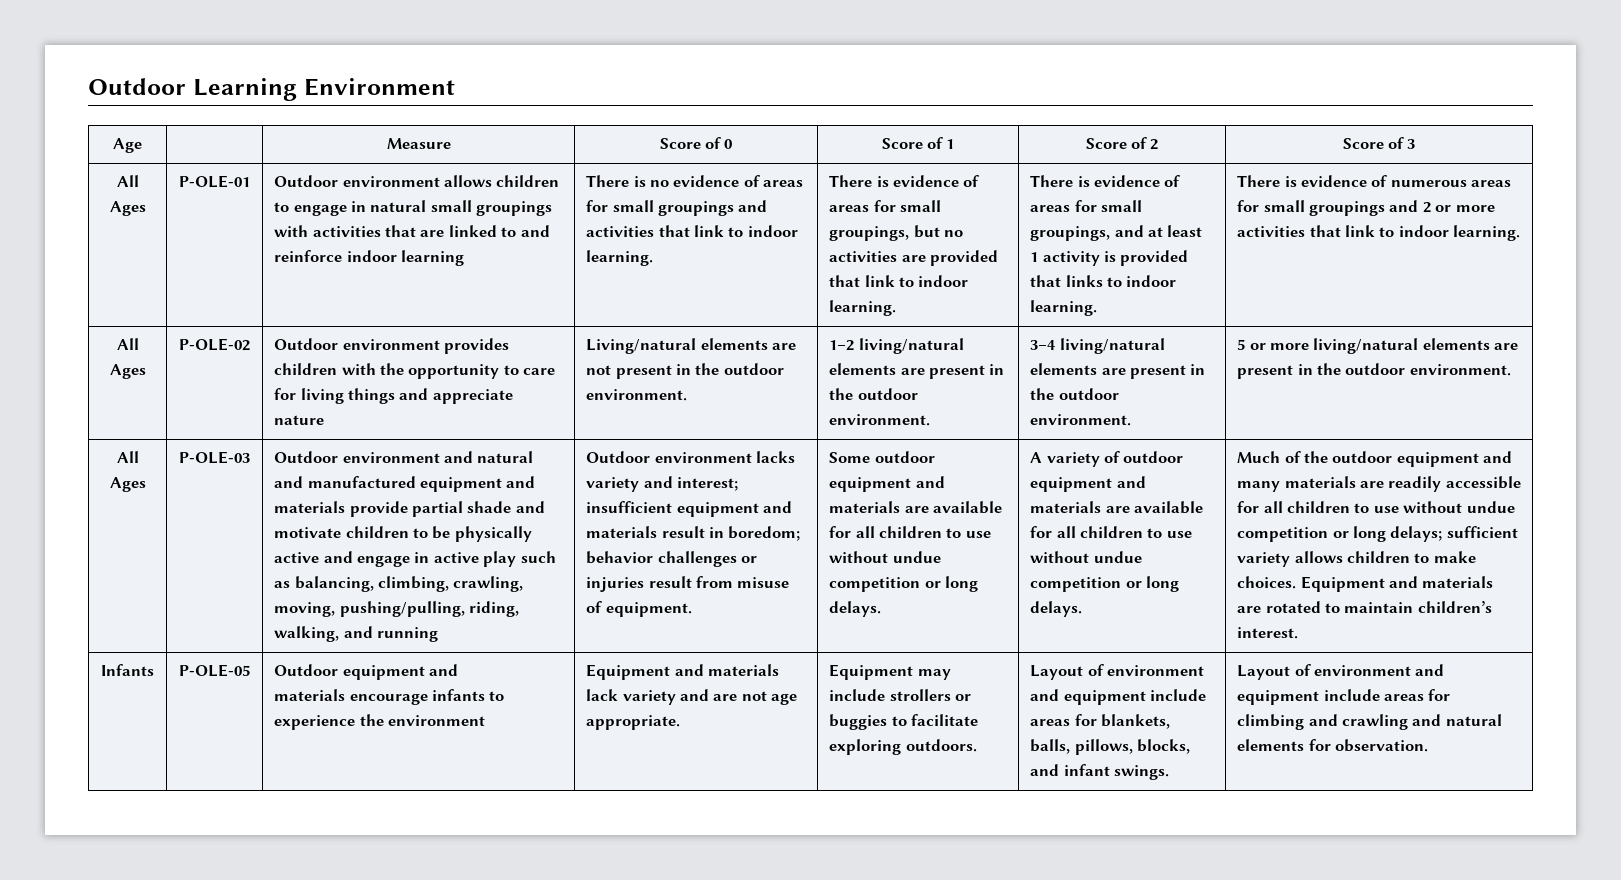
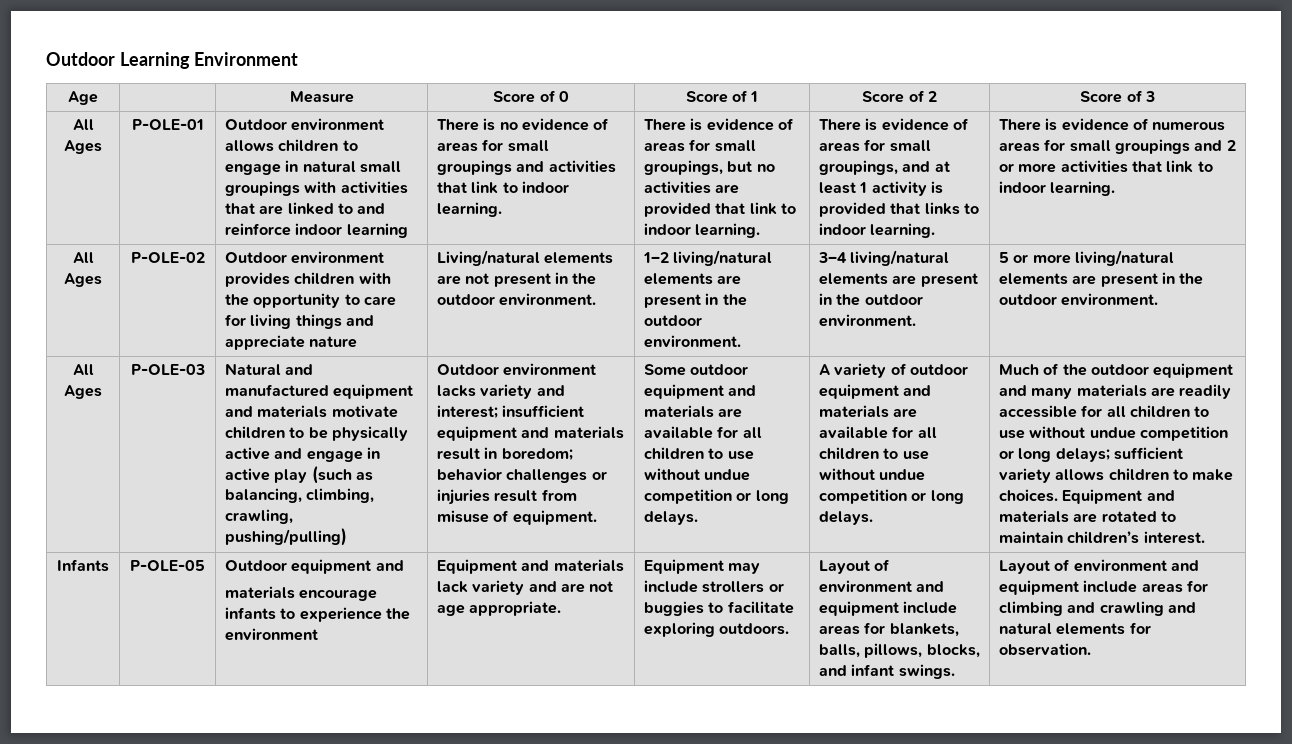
[274,451,534,463] Outdoor environment and natural -> [225,363,282,375] Natural
[349,501,545,517] provide partial shade and -> (328, 411) none
[520,551,556,563] such -> [311,466,352,484] (such
[274,601,519,617] [274,626,438,642] moving, pushing/pulling, riding, walking, and running -> [225,528,348,546] pushing/pulling)

